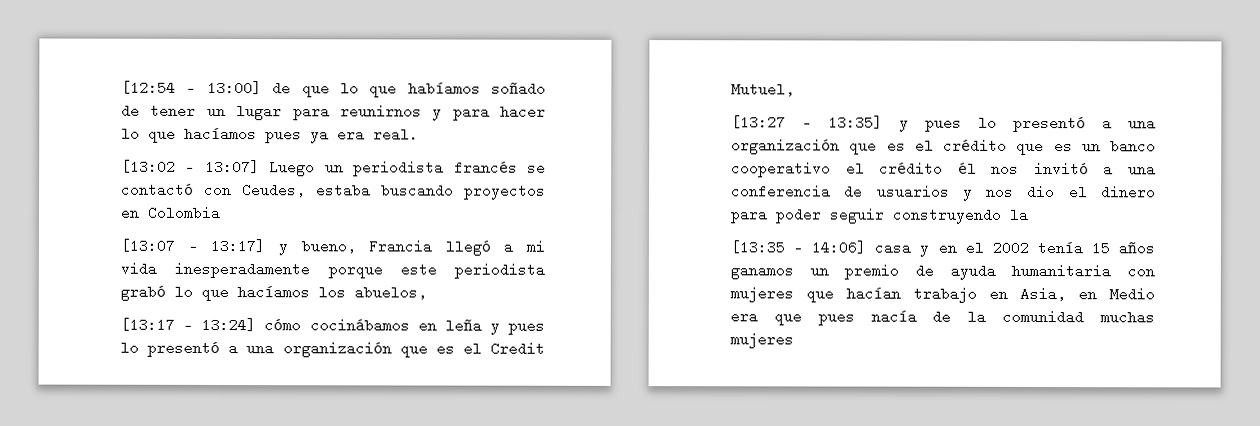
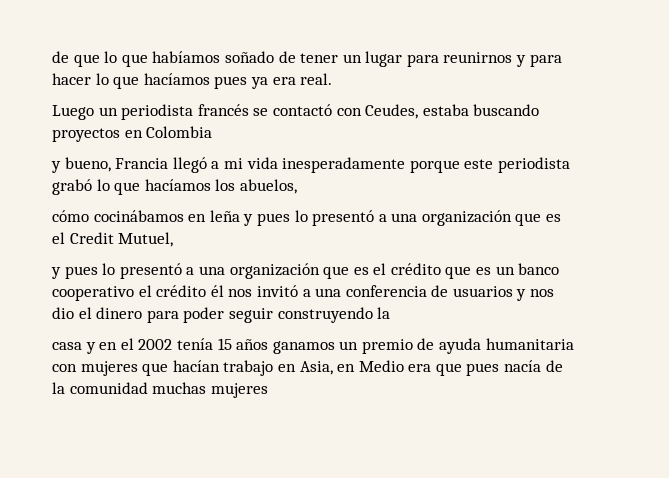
[121,80,262,96] [12:54 - 13:00] -> (52, 57) none
[121,159,260,175] [13:02 - 13:07] -> (333, 79) none
[120,238,266,254] [13:07 - 13:17] -> (213, 132) none
[120,317,257,333] [13:17 - 13:24] -> (297, 186) none
[731,115,883,130] [13:27 - 13:35] -> (174, 239) none
[730,240,867,255] [13:35 - 14:06] -> (391, 313) none

